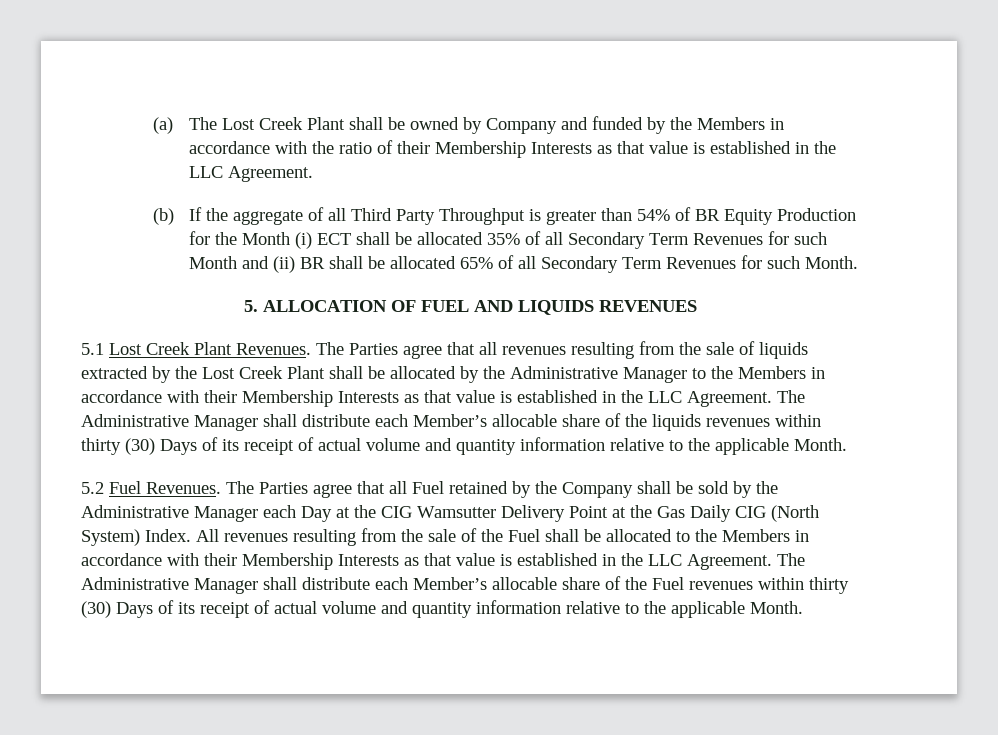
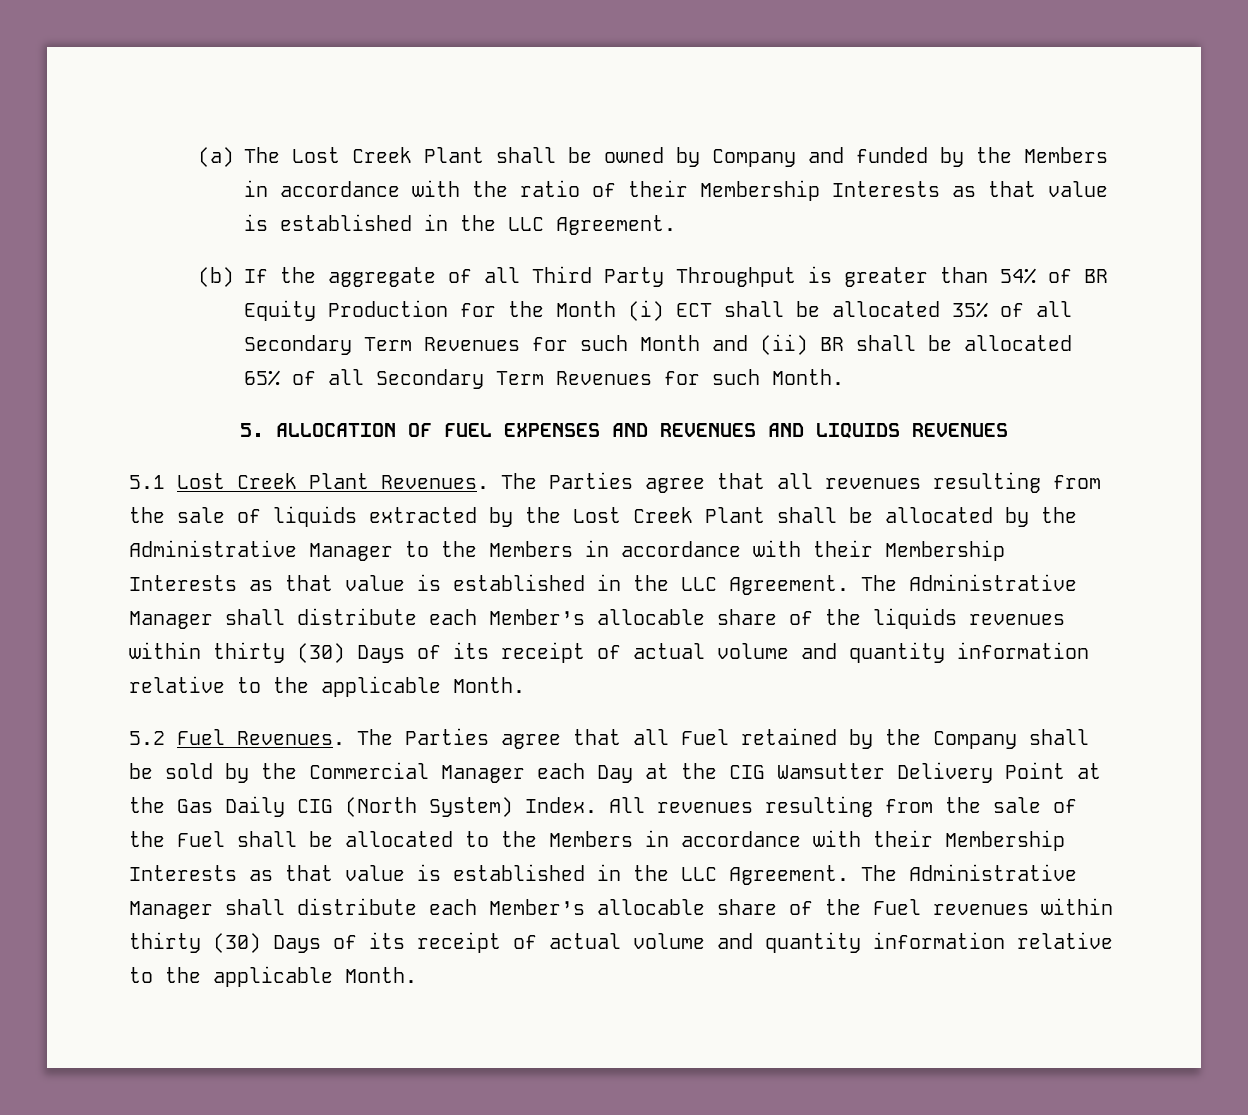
(469, 306) none -> [504,423,756,437] EXPENSES AND REVENUES
[81,505,189,518] Administrative -> [309,762,429,779] Commercial

